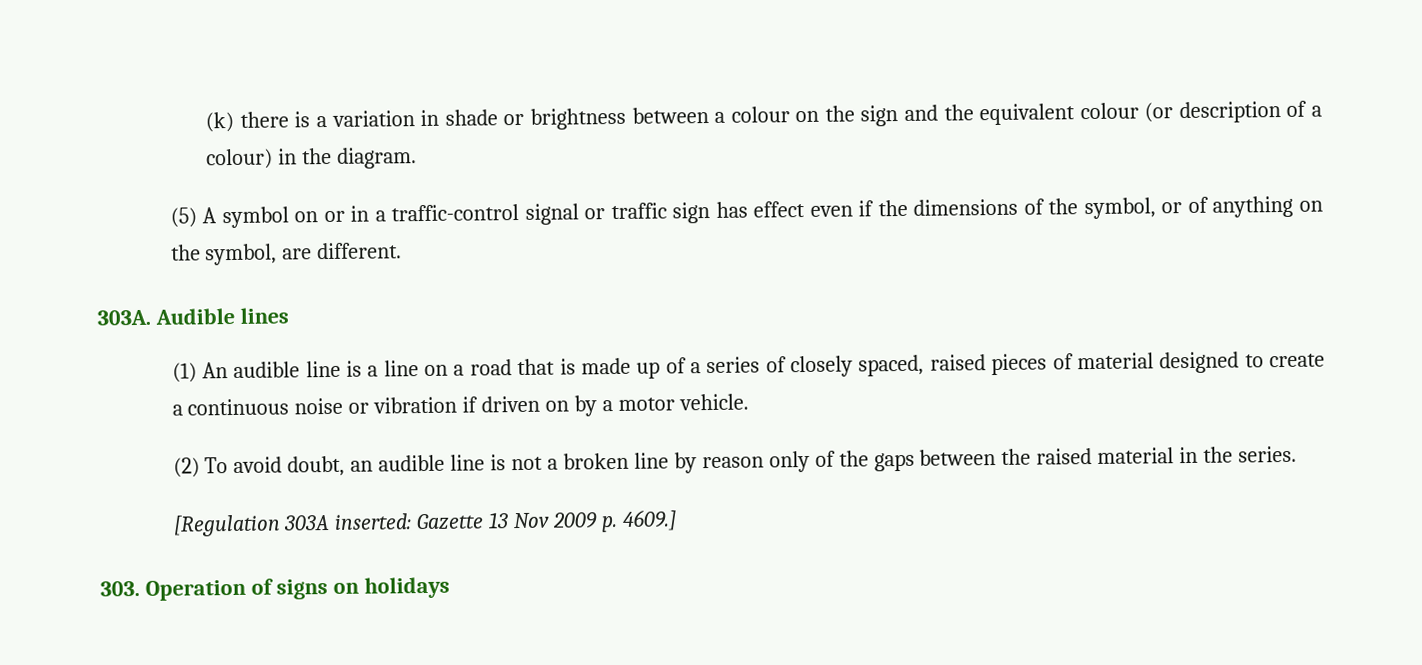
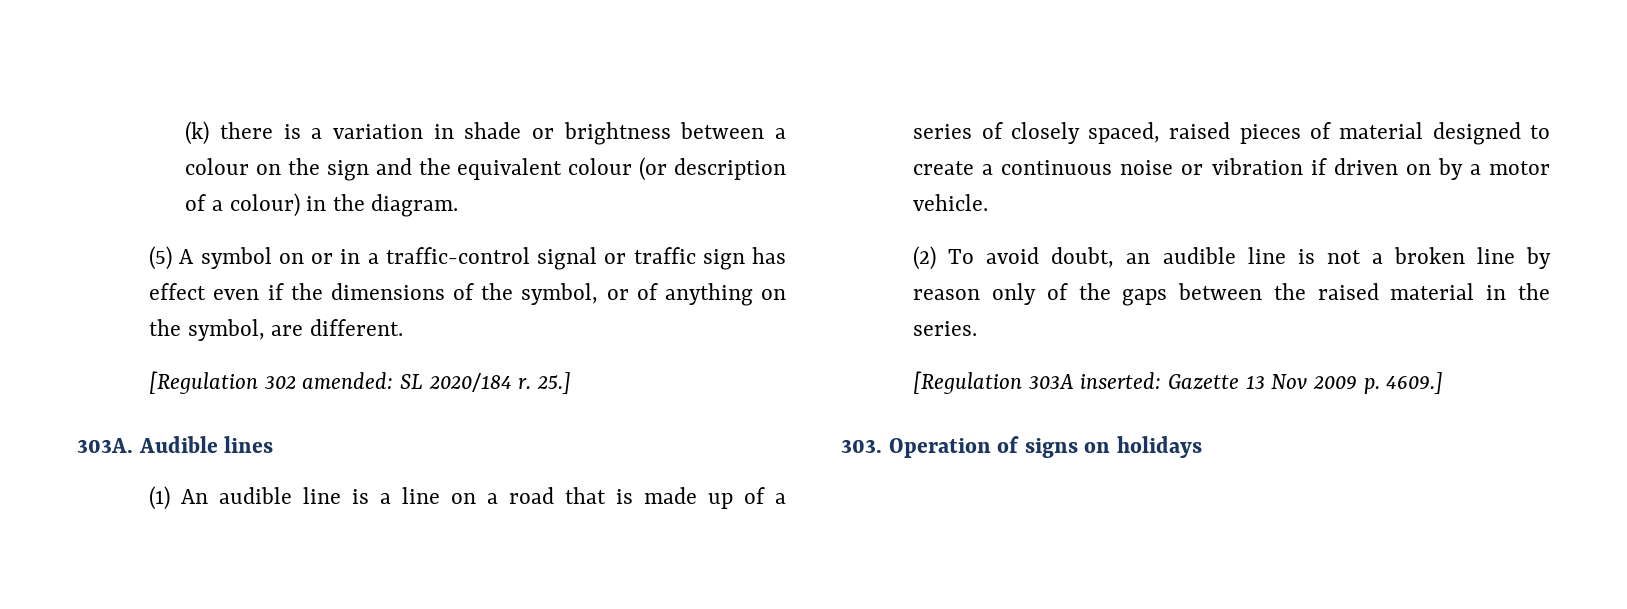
(403, 251) none -> [149,371,571,394] // [Regulation 302 amended: SL 2020/184 r. 25.]

